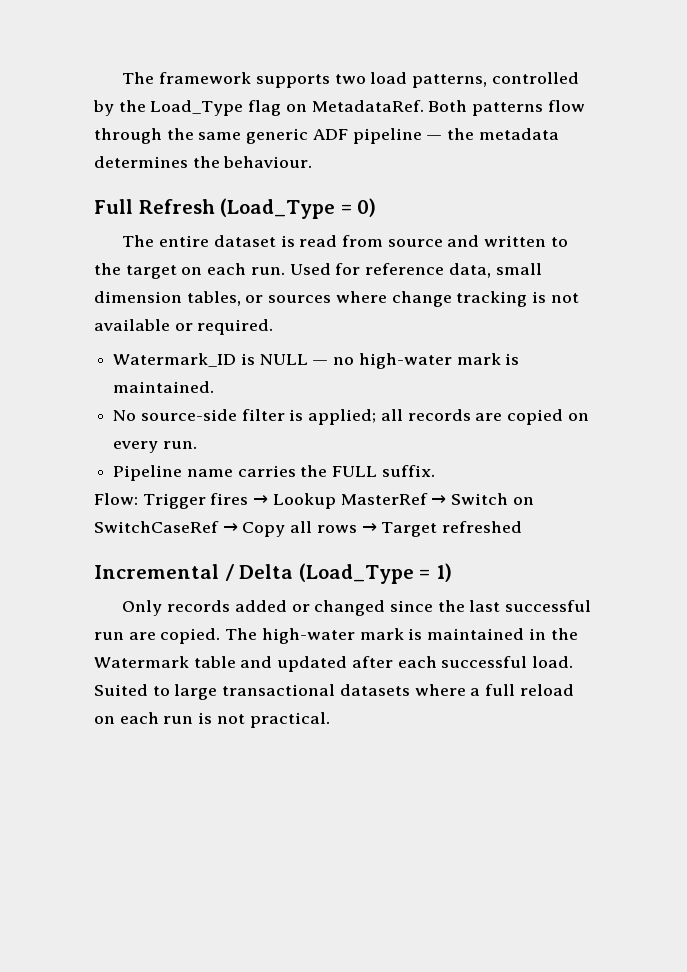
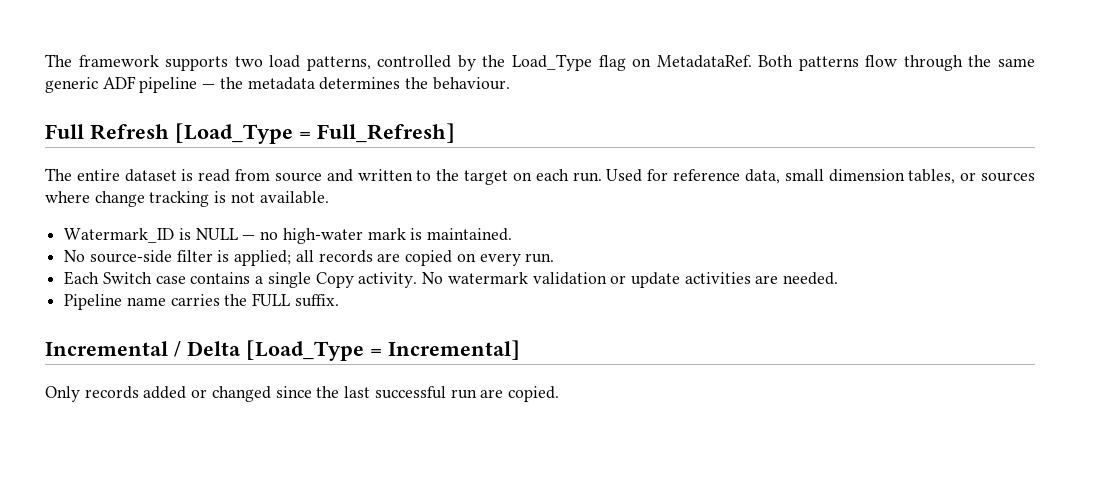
[220,198,377,219] (Load_Type = 0) -> [175,123,455,144] [Load_Type = Full_Refresh]
[94,319,274,335] available or required. -> [259,191,329,204] available.
(197, 445) none -> [64,271,839,288] // Each Switch case contains a single Copy activity. No watermark validation or update activities are needed.
[94,493,534,509] [94,521,523,537] // Flow: Trigger fires → Lookup MasterRef → Switch on SwitchCaseRef → Copy all rows → Target refreshed -> (339, 300) none
[298,563,452,584] (Load_Type = 1) -> [246,340,520,361] [Load_Type = Incremental]
[225,628,578,644] [94,656,574,672] [94,684,574,700] [94,712,330,728] The high-water mark is maintained in the Watermark table and updated after each successful load. Suited to large transactional datasets where a full reload on each run is not practical. -> (559, 394) none

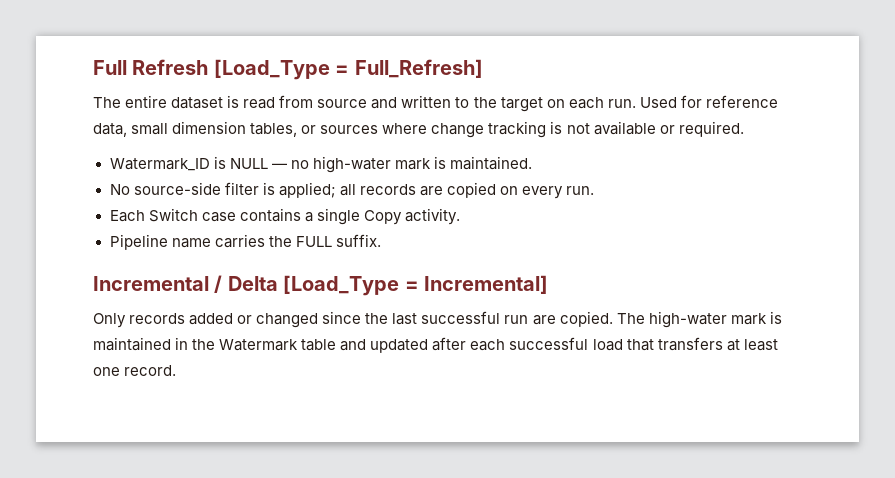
[45,54,1035,71] [45,76,510,93] The framework supports two load patterns, controlled by the Load_Type flag on MetadataRef. Both patterns flow through the same generic ADF pipeline — the metadata determines the behaviour. // -> (93, 67) none
[259,191,329,204] available. -> [593,121,744,137] available or required.
[422,272,839,288] No watermark validation or update activities are needed. -> (460, 216) none
(559, 394) none -> [616,311,782,328] [93,337,778,353] [93,365,177,376] The high-water mark is maintained in the Watermark table and updated after each successful load that transfers at least one record.

